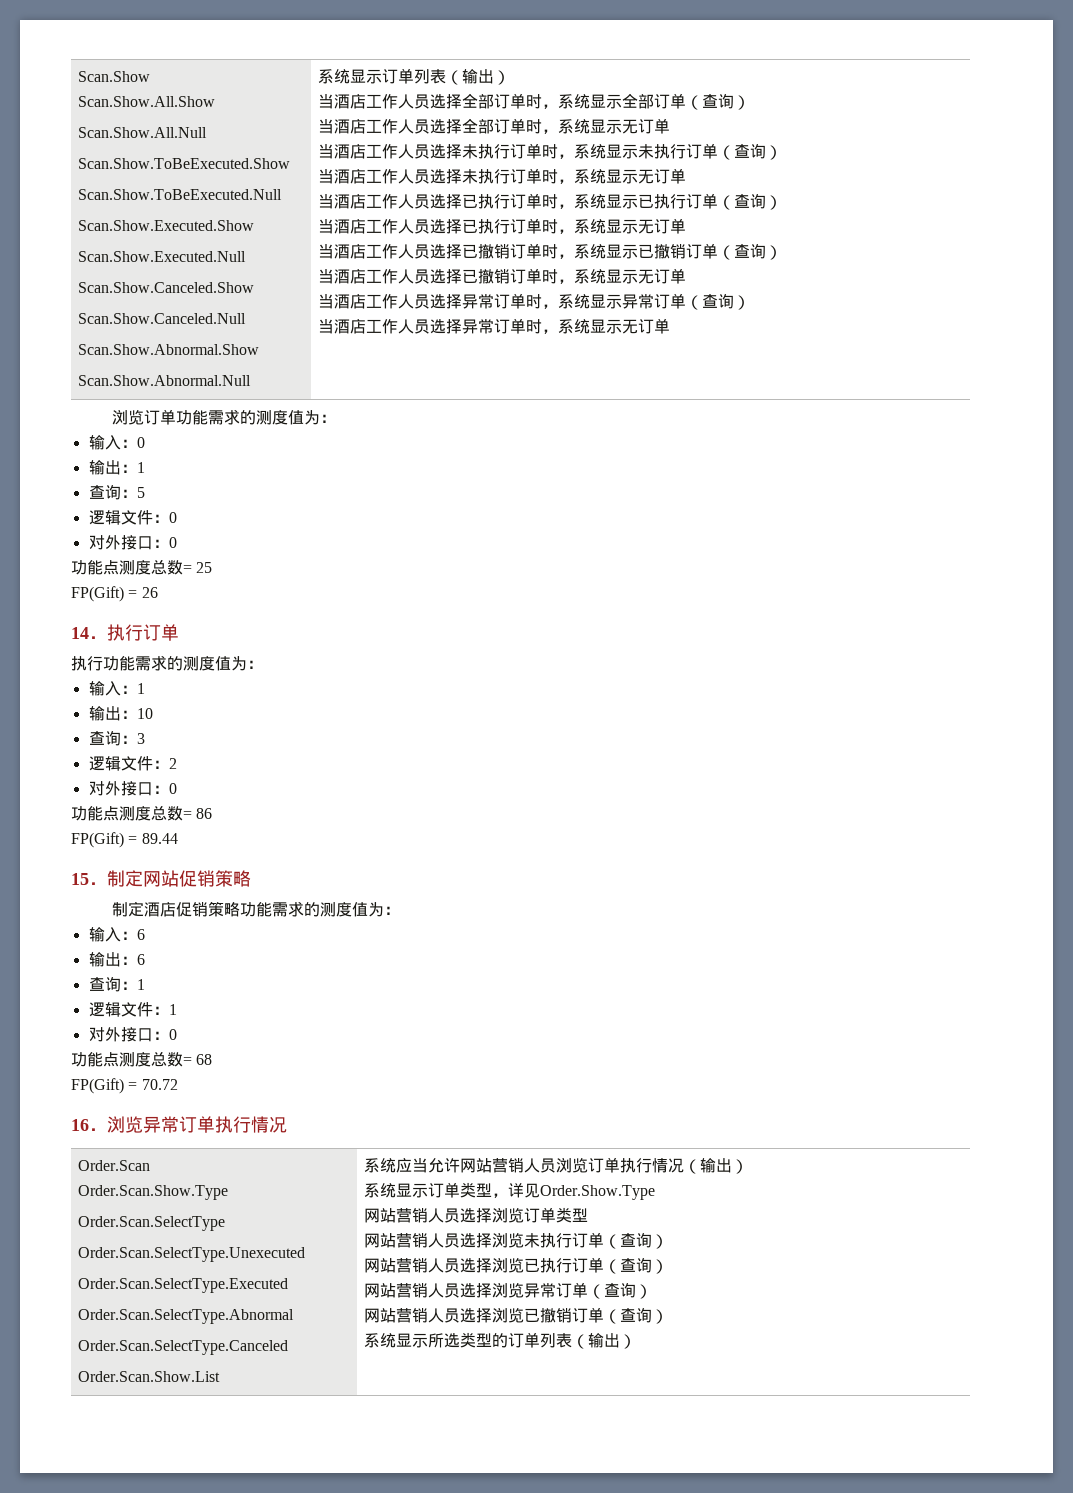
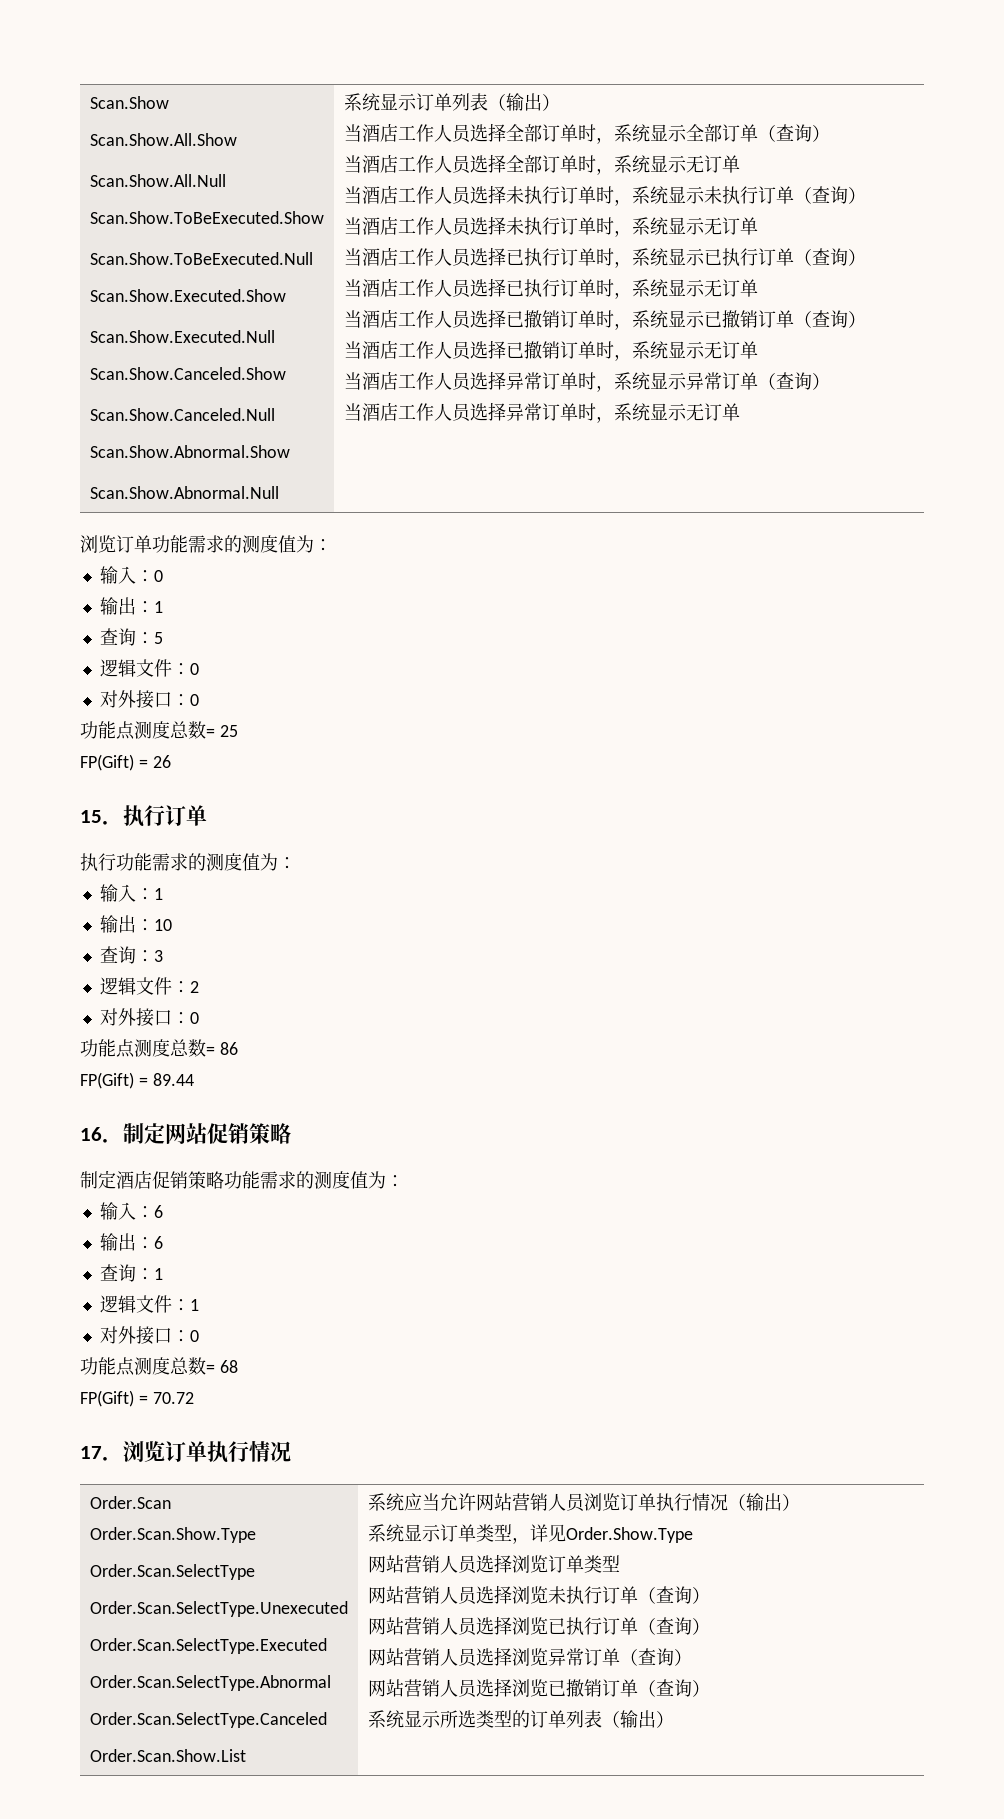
[71,627,89,639] 14 -> [80,810,102,823] 15
[71,873,89,885] 15 -> [80,1127,102,1141] 16
[71,1116,179,1133] 16．浏览异常 -> [80,1441,165,1462] 17．浏览

